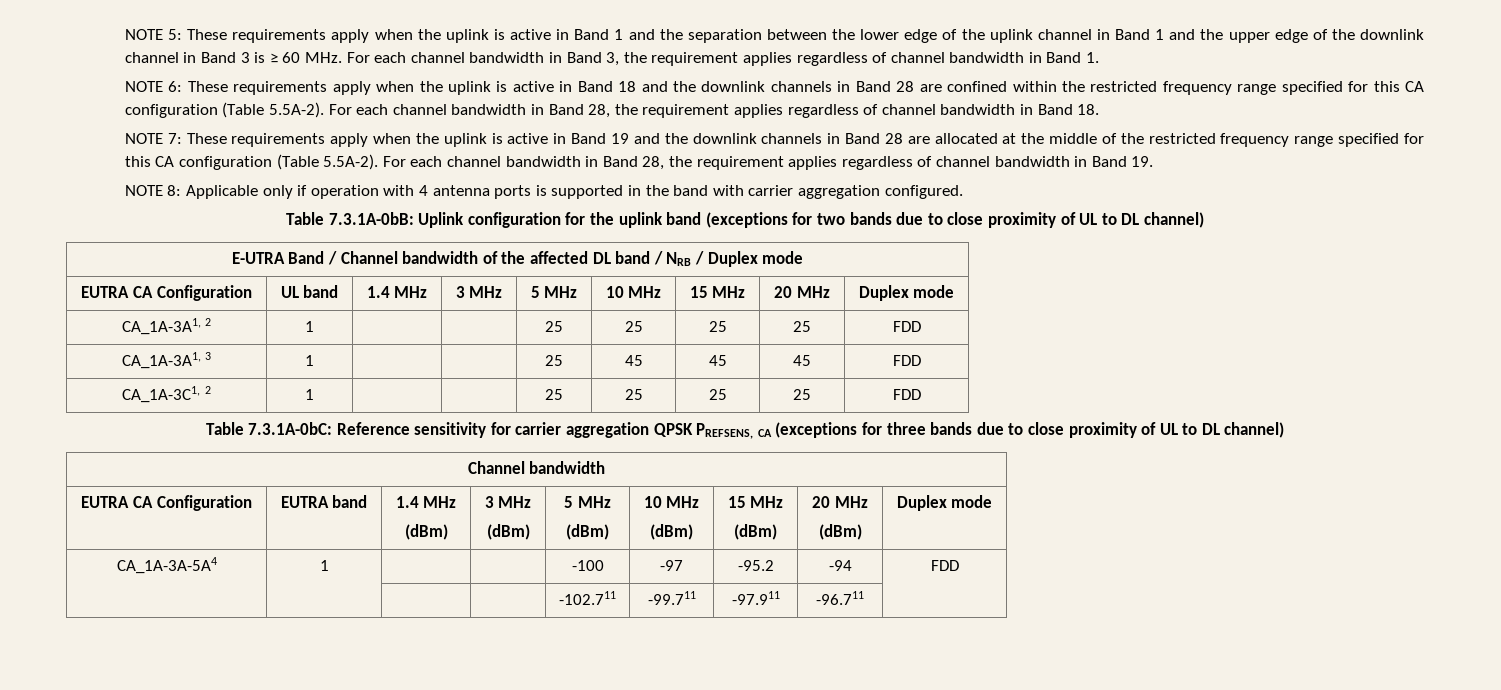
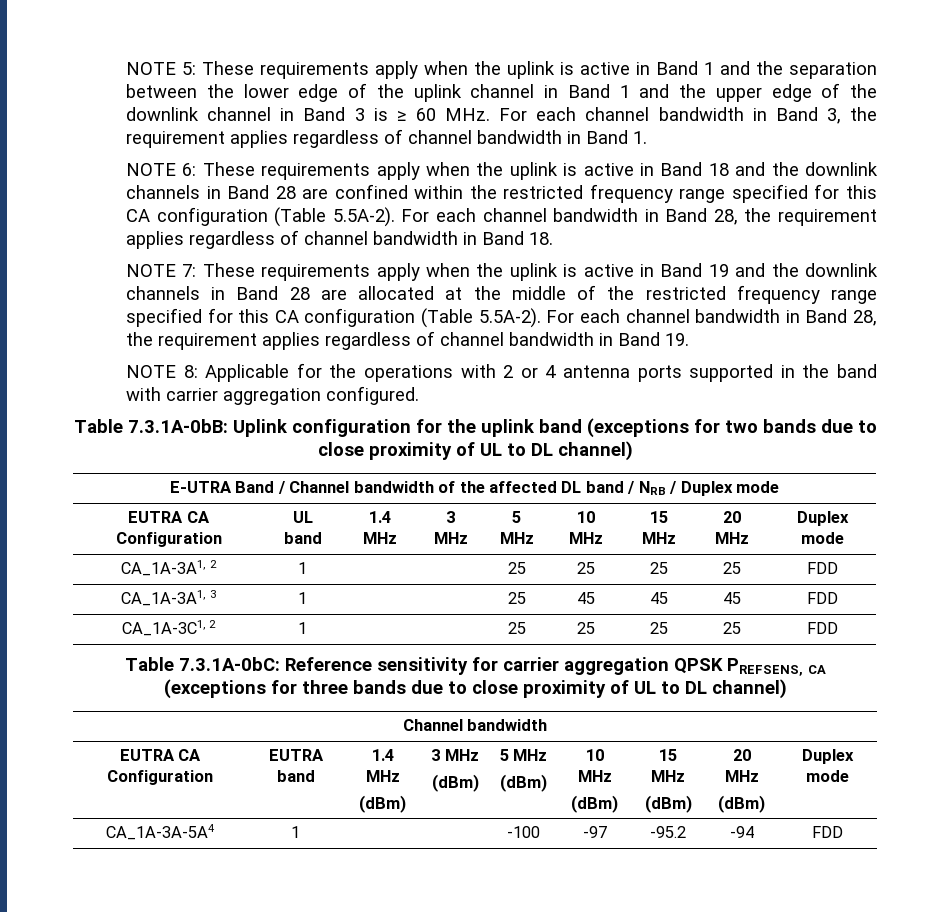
[262,185,415,199] only if operation with -> [296,363,538,382] for the operations with 2 or
[535,185,547,196] is -> (682, 373) none
[559,591,616,605] [647,591,696,605] [731,591,780,605] [816,591,864,605] // | | | | -102.711 | -99.711 | -97.911 | -96.711 | -> (843, 832) none

